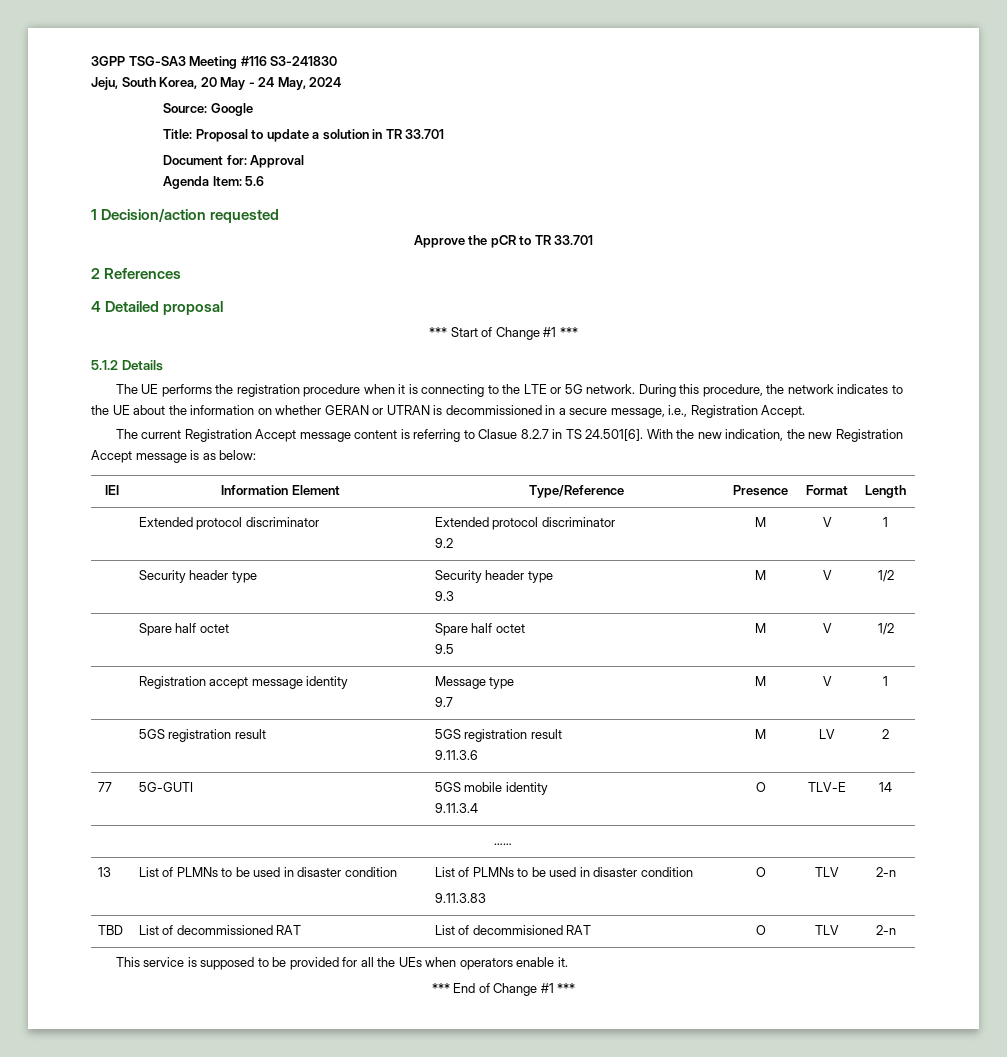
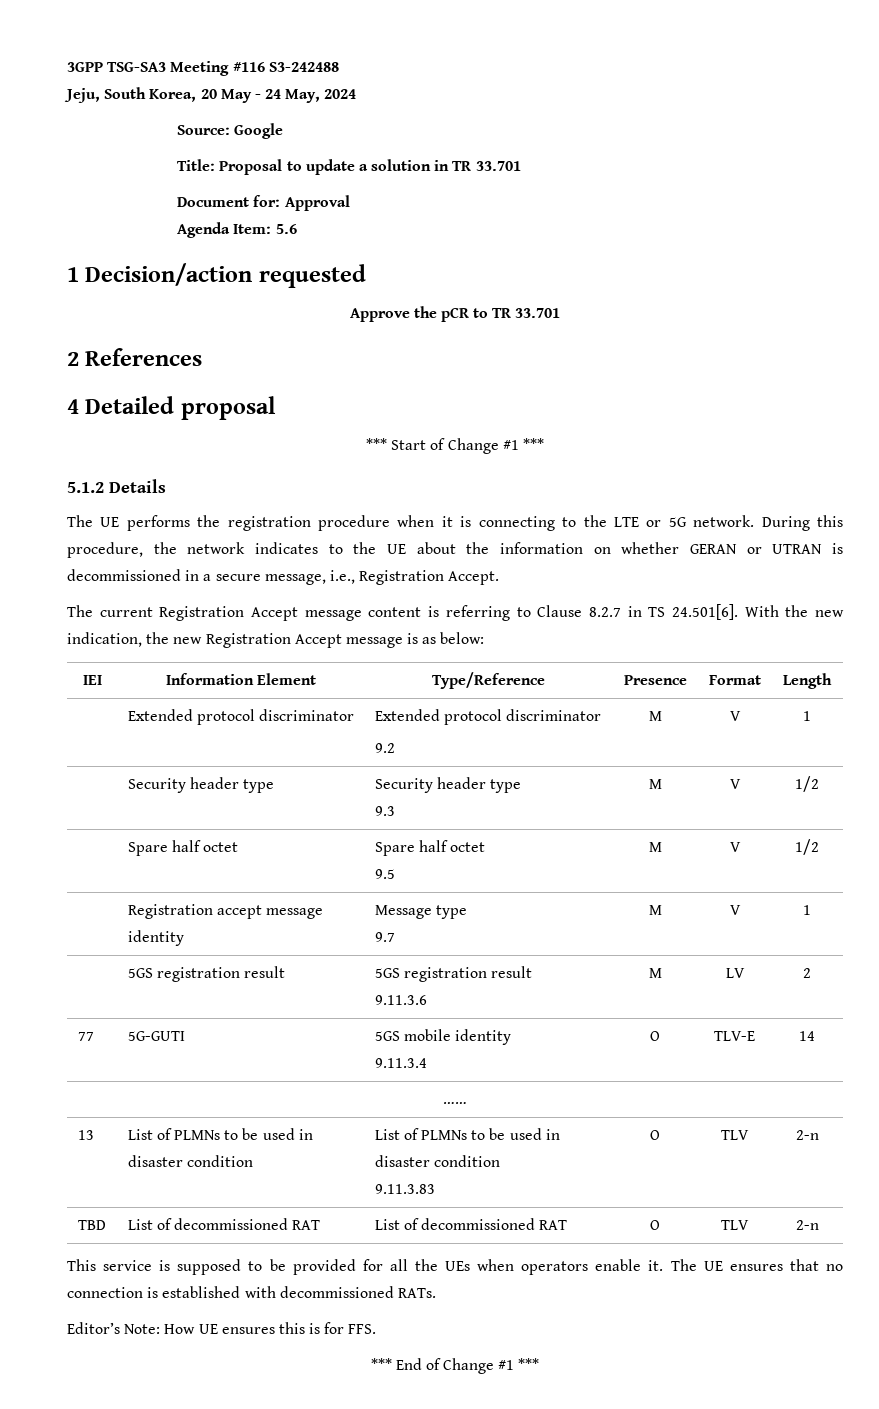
[270,56,338,66] S3-241830 -> [268,62,339,72] S3-242488
[478,429,518,439] Clasue -> [537,605,583,617] Clause
[472,925,563,935] decommisioned -> [420,1218,535,1230] decommissioned
(568, 962) none -> [670,1259,843,1271] [67,1286,436,1298] [67,1322,377,1334] The UE ensures that no connection is established with decommissioned RATs. // Editor’s Note: How UE ensures this is for FFS.

